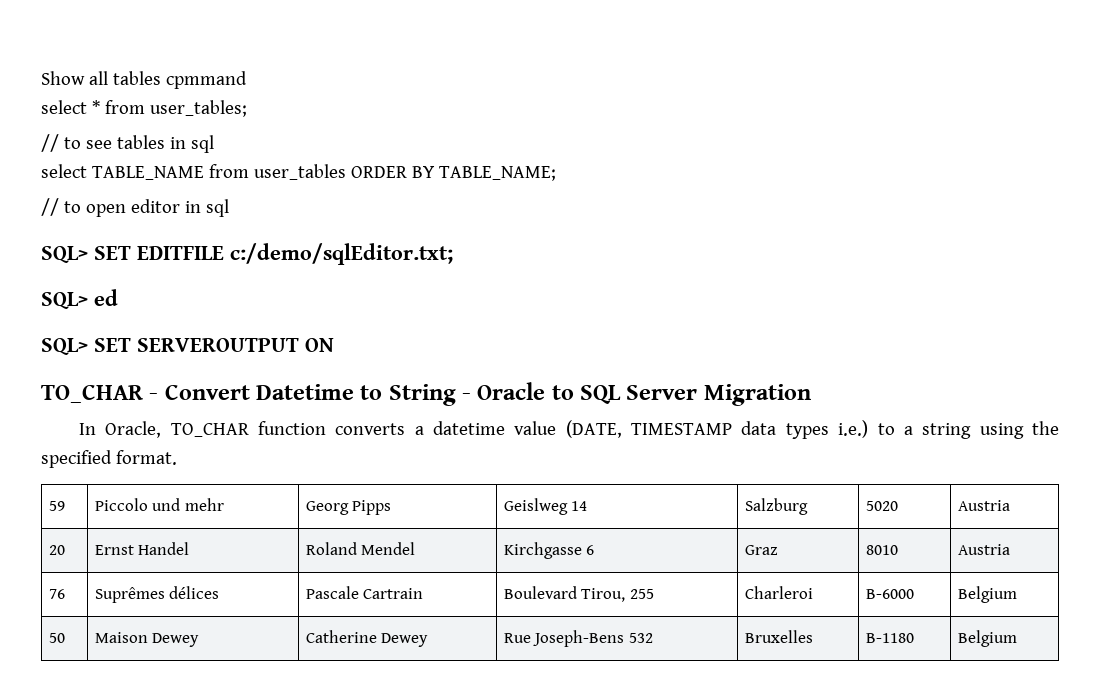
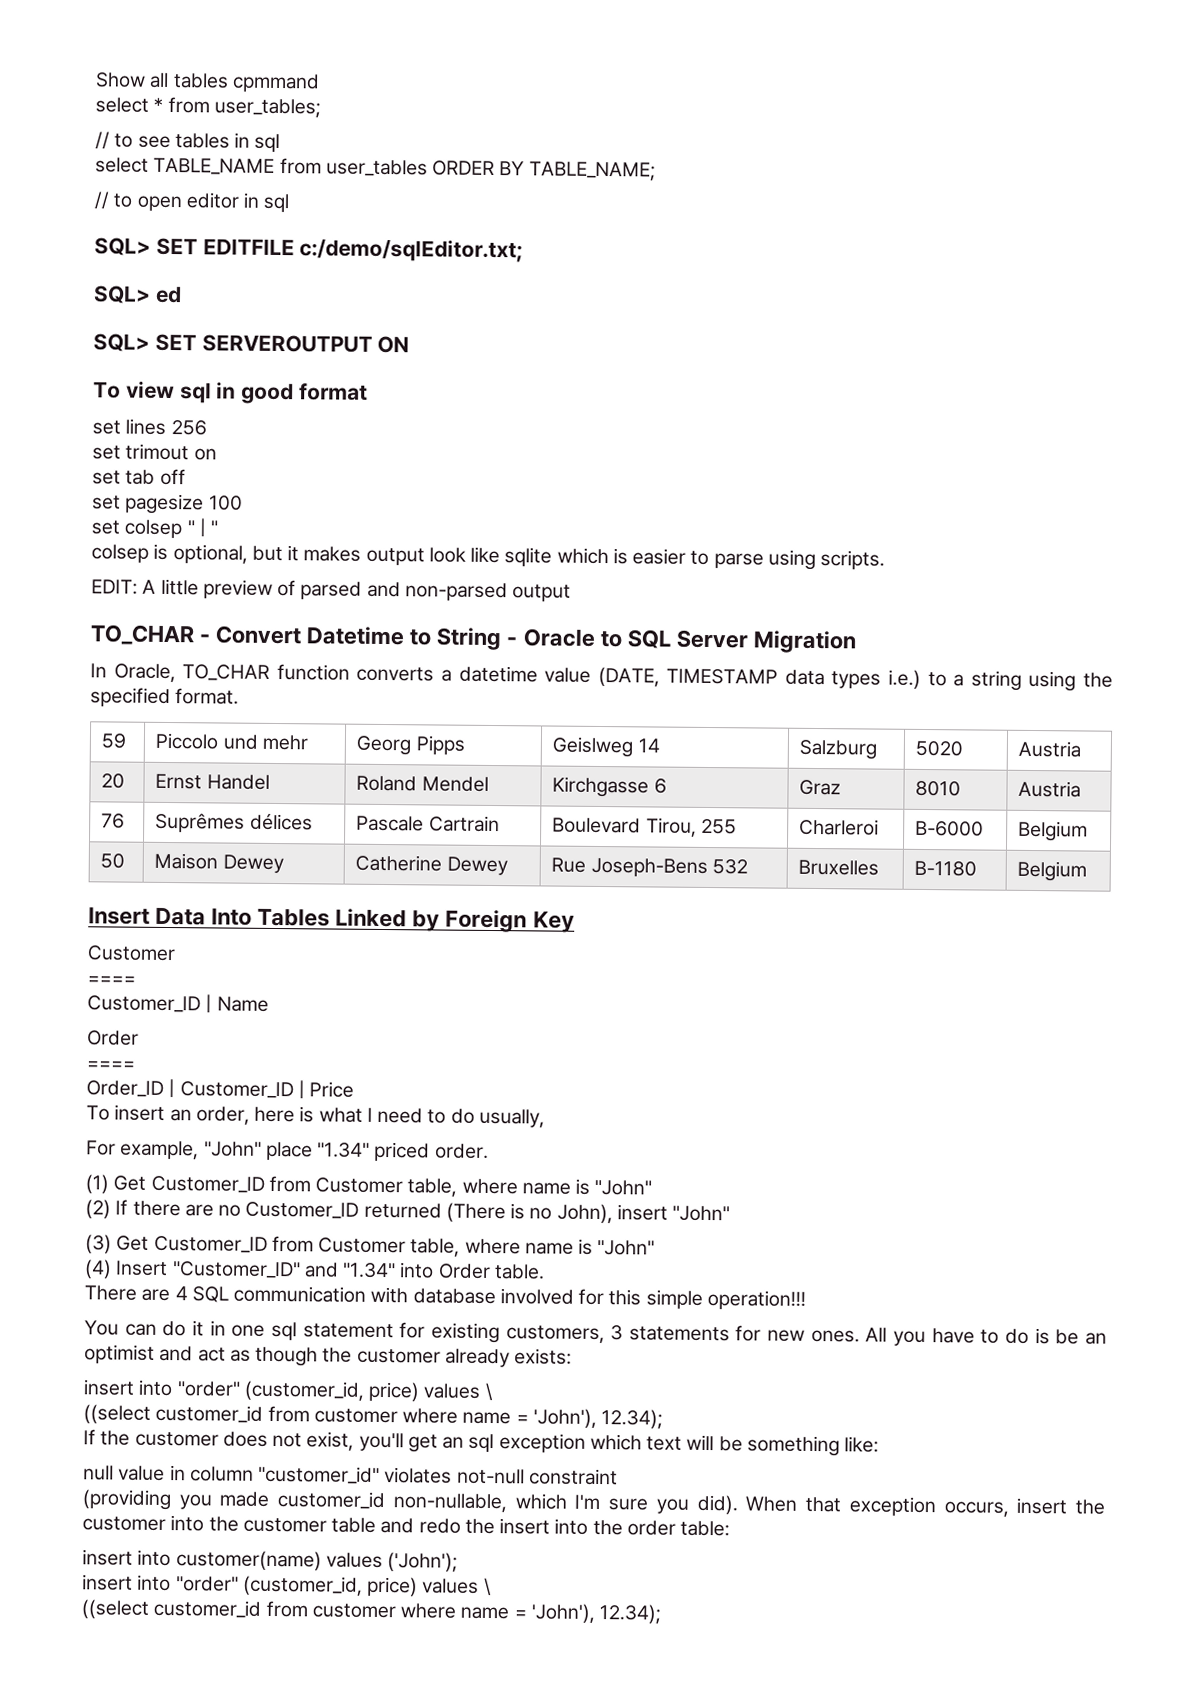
(334, 345) none -> [93,380,369,405] [92,418,207,436] [92,443,217,461] [92,468,186,486] [92,493,243,515] [91,518,219,539] [91,543,886,570] [91,578,572,602] // To view sql in good format // set lines 256 // set trimout on // set tab off // set pagesize 100 // set colsep " | " // colsep is optional, but it makes output look like sqlite which is easier to parse using scripts. // EDIT: A little preview of parsed and non-parsed output
(1017, 638) none -> [88,907,575,933] [87,945,176,962] [87,975,136,985] [87,994,269,1013] [87,1030,139,1046] [86,1060,135,1070] [86,1079,355,1099] [86,1104,545,1128] [86,1140,489,1162] [85,1174,653,1197] [85,1199,731,1224] [85,1234,656,1257] [84,1259,545,1280] [84,1285,806,1310] [84,1320,1108,1347] [84,1344,573,1368] [83,1379,494,1402] [83,1404,664,1429] [83,1429,880,1457] [83,1465,618,1486] [82,1489,1106,1517] [82,1515,731,1537] [82,1549,459,1572] [82,1574,492,1597] [81,1599,662,1624] // Insert Data Into Tables Linked by Foreign Key // Customer // ==== // Customer_ID | Name // Order // ==== // Order_ID | Customer_ID | Price // To insert an order, here is what I need to do usually, // For example, "John" place "1.34" priced order. // (1) Get Customer_ID from Customer table, where name is "John" // (2) If there are no Customer_ID returned (There is no John), insert "John" // (3) Get Customer_ID from Customer table, where name is "John" // (4) Insert "Customer_ID" and "1.34" into Order table. // There are 4 SQL communication with database involved for this simple operation!!! // You can do it in one sql statement for existing customers, 3 statements for new ones. All you have to do is be an optimist and act as though the customer already exists: // insert into "order" (customer_id, price) values \ // ((select customer_id from customer where name = 'John'), 12.34); // If the customer does not exist, you'll get an sql exception which text will be something like: // null value in column "customer_id" violates not-null constraint // (providing you made customer_id non-nullable, which I'm sure you did). When that exception occurs, insert the customer into the customer table and redo the insert into the order table: // insert into customer(name) values ('John'); // insert into "order" (customer_id, price) values \ // ((select customer_id from customer where name = 'John'), 12.34);

